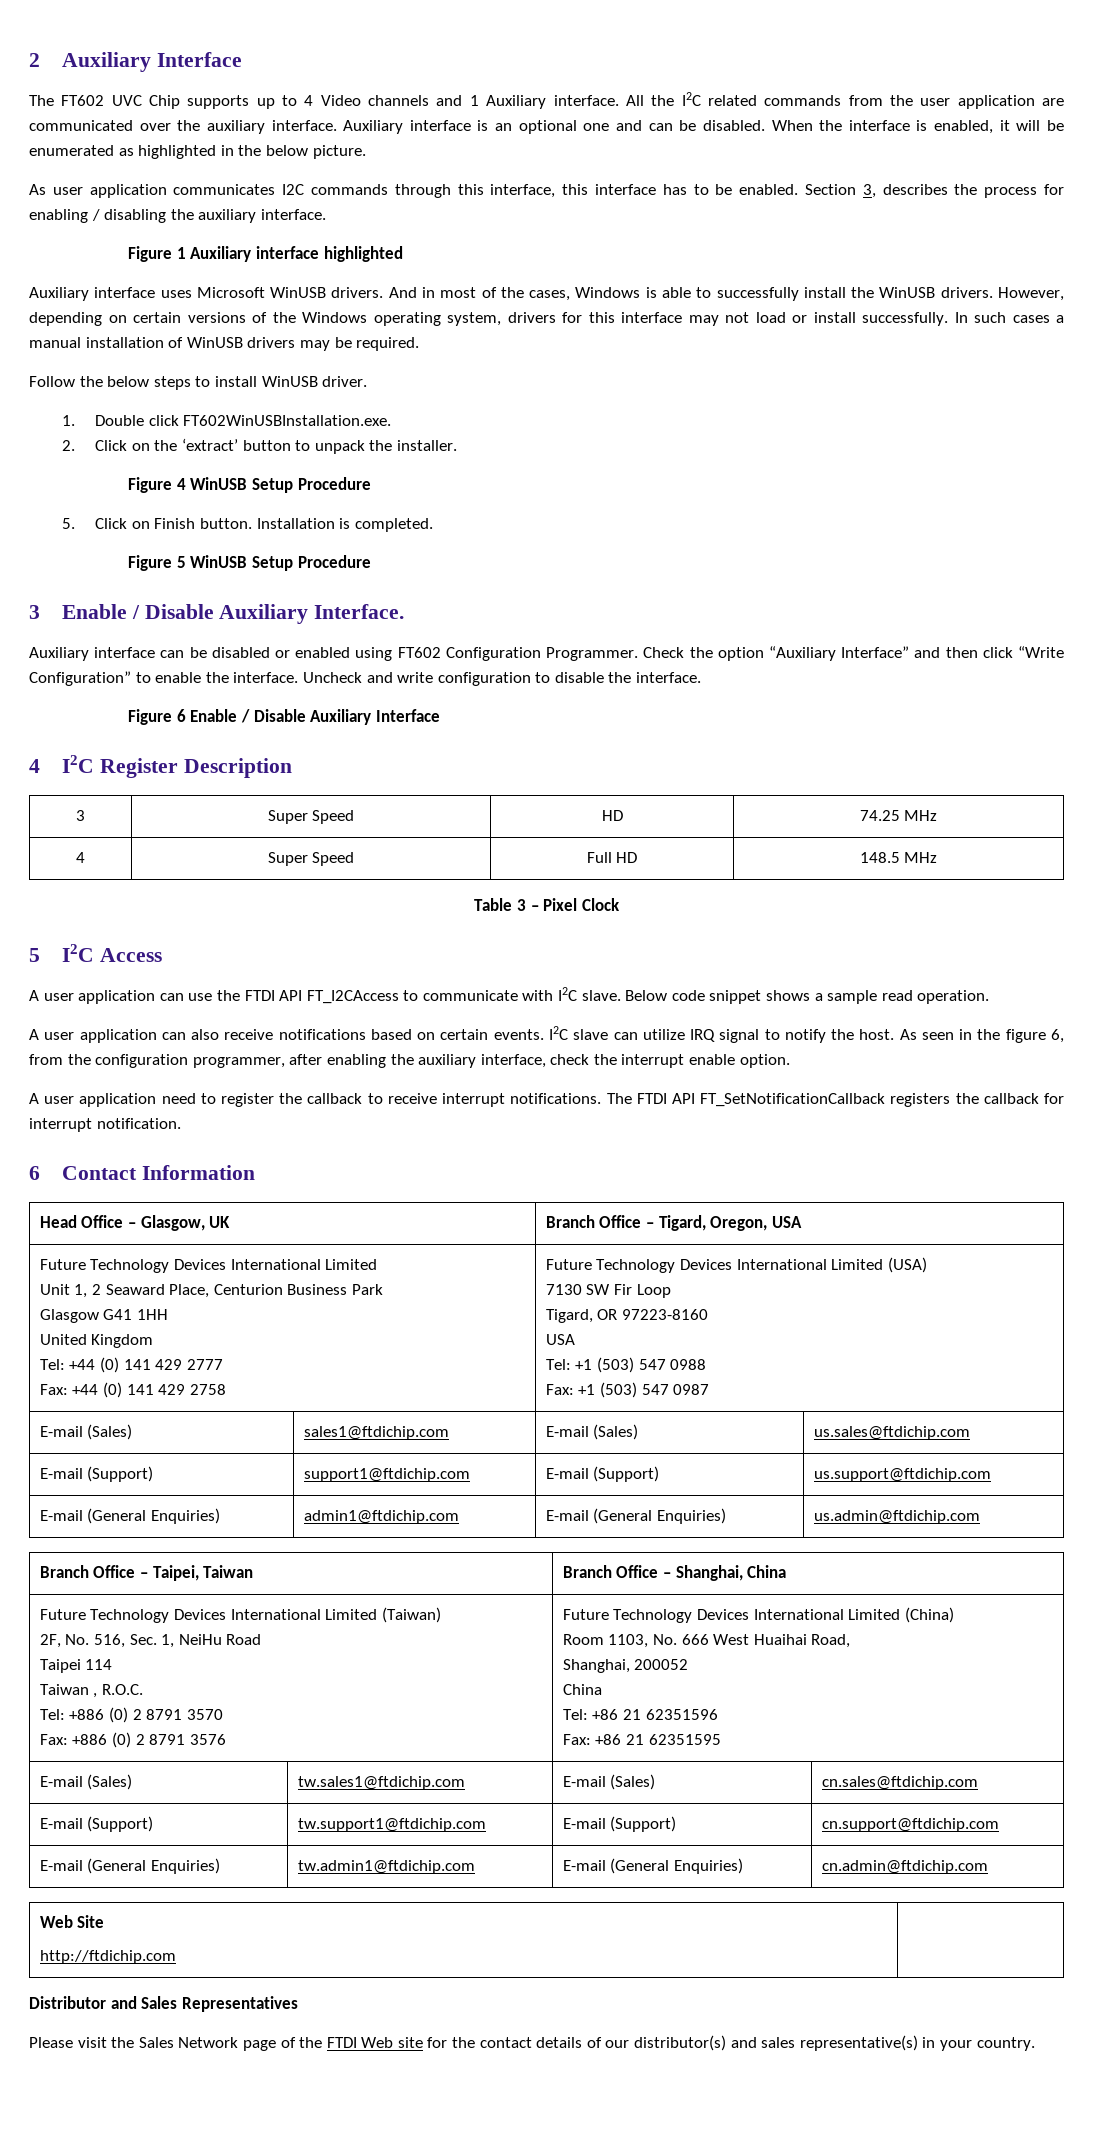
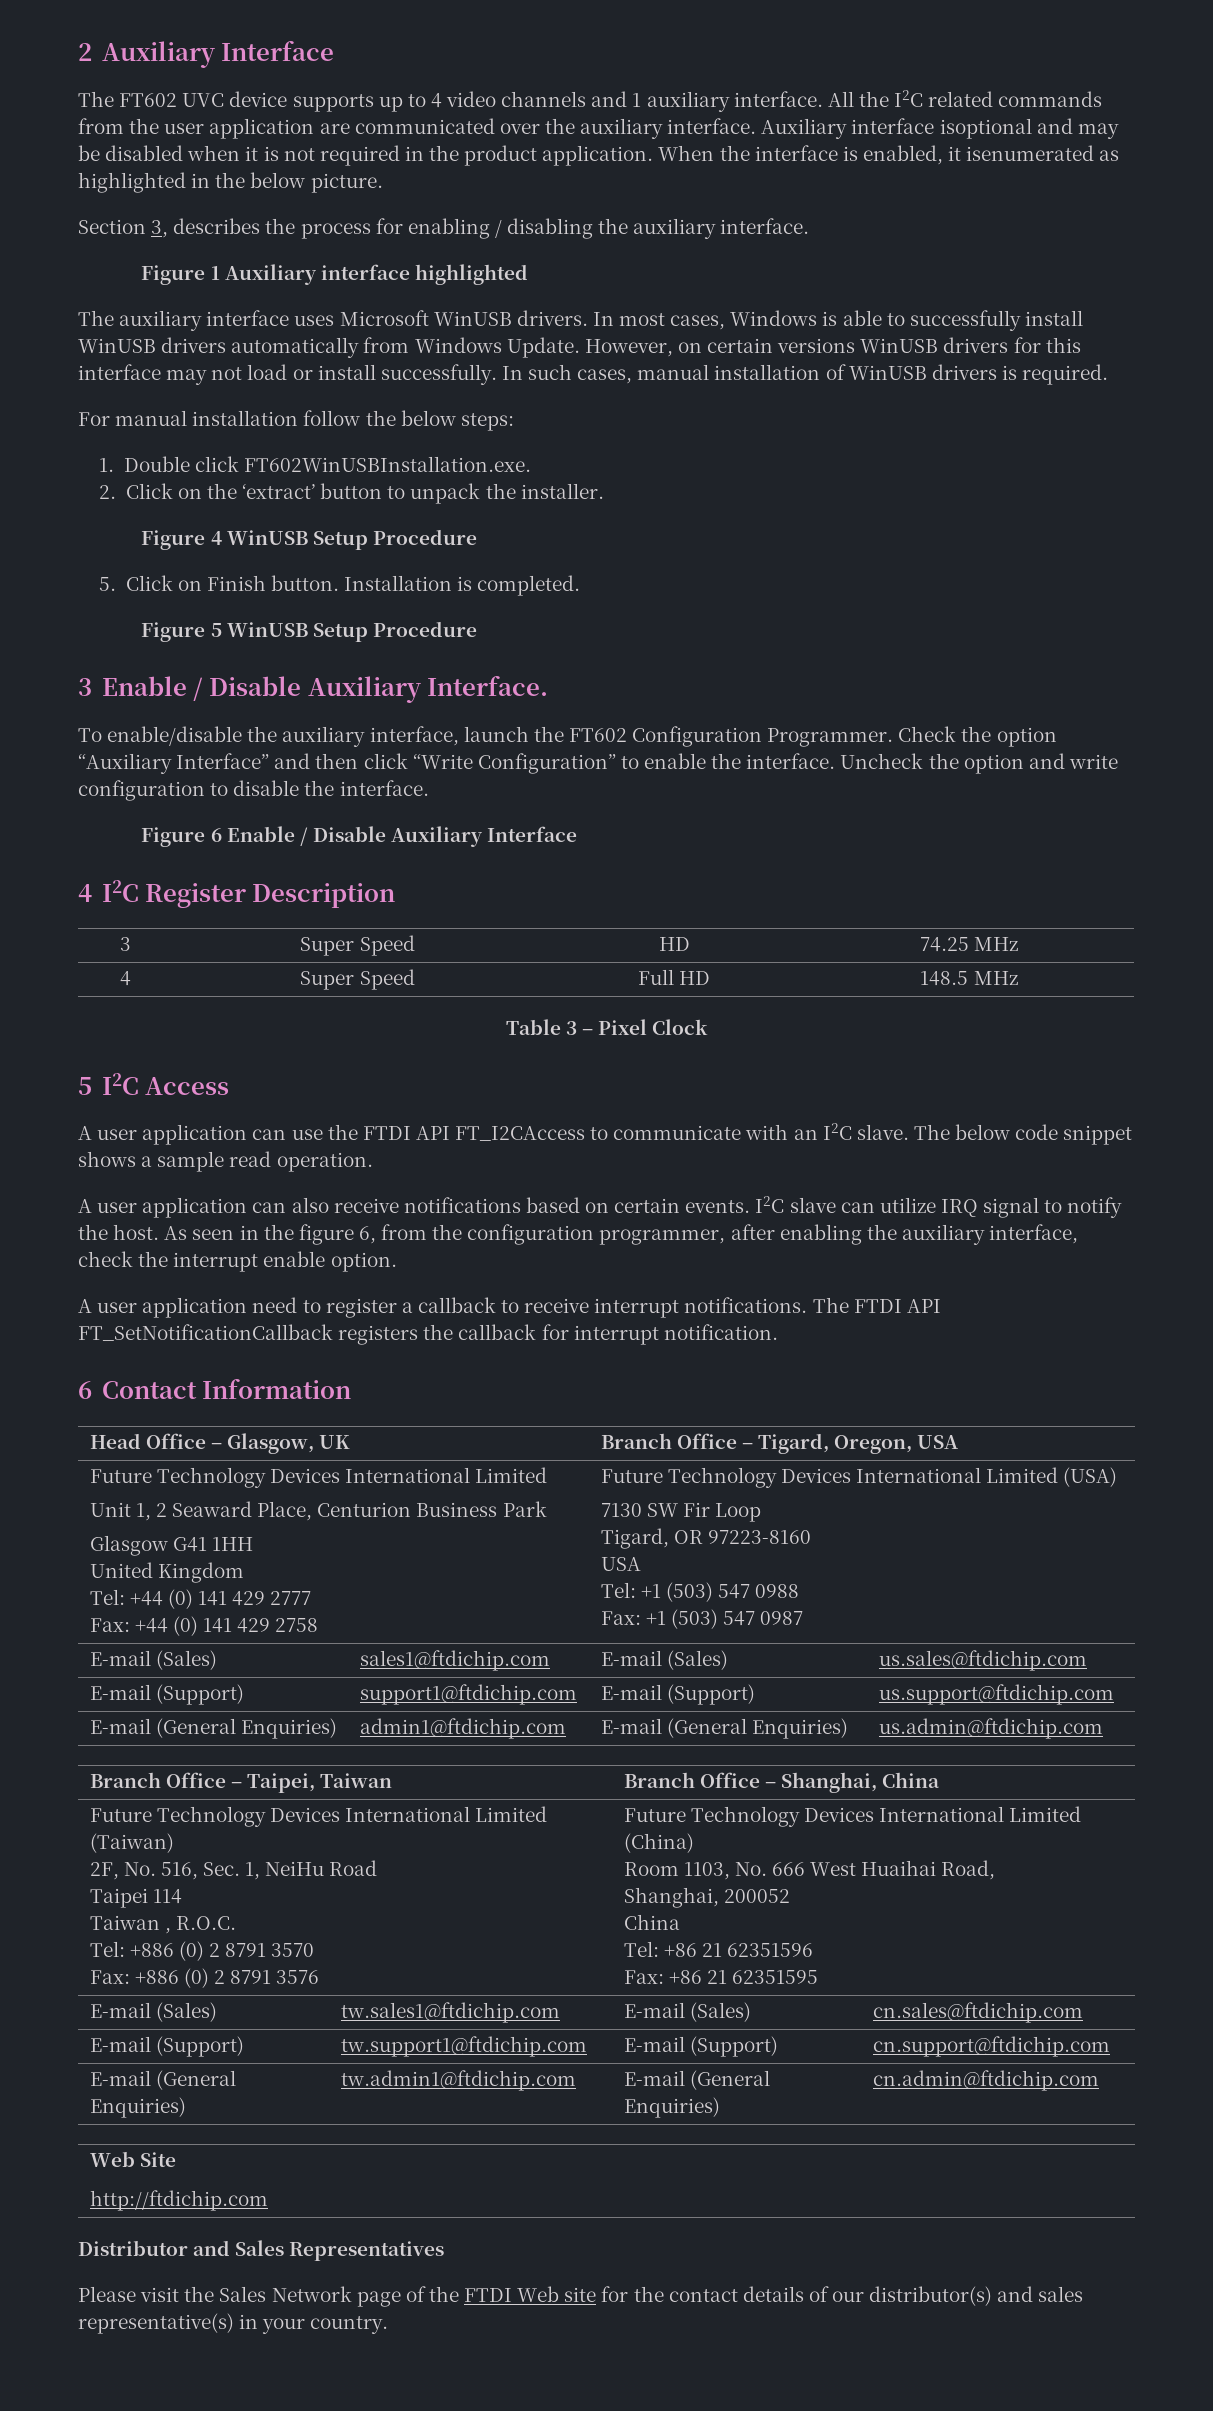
[149,95,181,109] Chip -> [229,91,288,107] device
[320,95,361,106] Video -> [446,91,497,107] video
[486,95,547,109] Auxiliary -> [646,91,730,112] auxiliary
[477,120,765,134] is an optional one and can be disabled. -> [939,118,1119,139] [78,145,654,166] isoptional and may be disabled when it is not required in the product application.
[1016,120,1064,131] [29,145,114,156] will be enumerated -> [966,145,1095,161] isenumerated
[29,184,799,198] As user application communicates I2C commands through this interface, this interface has to be enabled. -> (383, 183) none
[29,287,89,301] Auxiliary -> [78,310,203,331] The auxiliary
[388,287,524,298] And in most of the -> [592,312,666,326] In most
[851,287,1065,301] [29,312,501,326] the WinUSB drivers. However, depending on certain versions of the Windows operating system, -> [78,337,939,358] WinUSB drivers automatically from Windows Update. However, on certain versions WinUSB
[1012,315,1064,323] cases a -> [577,369,633,384] cases,
[299,337,352,351] may be -> [1001,365,1017,380] is
[29,376,368,390] Follow the below steps to install WinUSB driver. -> [78,410,514,431] For manual installation follow the below steps:
[29,647,393,661] Auxiliary interface can be disabled or enabled using -> [78,726,564,747] To enable/disable the auxiliary interface, launch the
(362, 677) none -> [928,753,1024,774] the option
(554, 995) none -> [793,1129,818,1140] an
[625,990,668,1001] Below -> [913,1124,1011,1140] The below
[279,1093,303,1104] the -> [401,1302,413,1313] a

